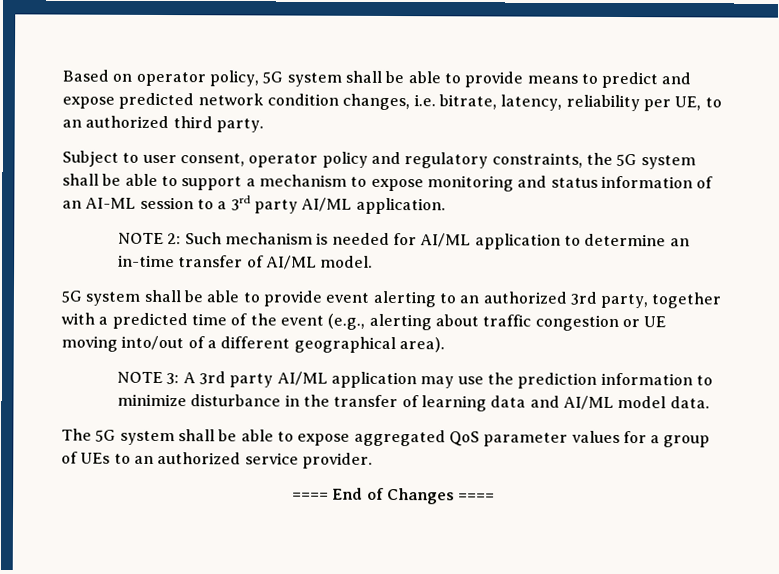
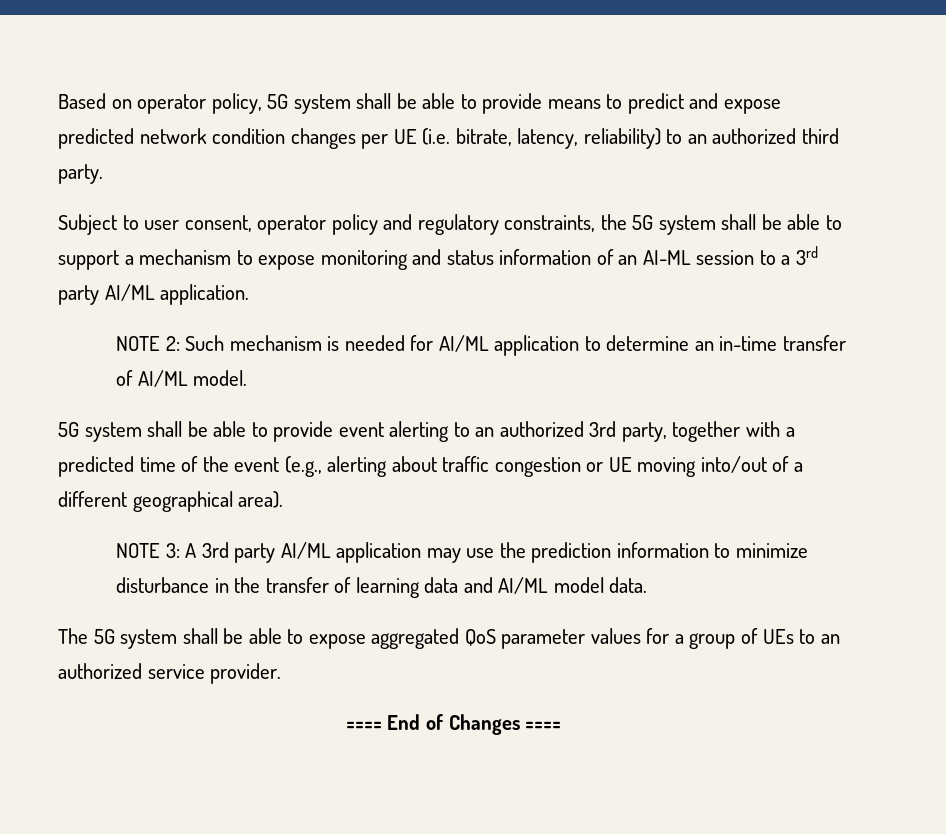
[342,93,702,112] changes, i.e. bitrate, latency, reliability per UE, -> [290,128,661,149] changes per UE (i.e. bitrate, latency, reliability)

